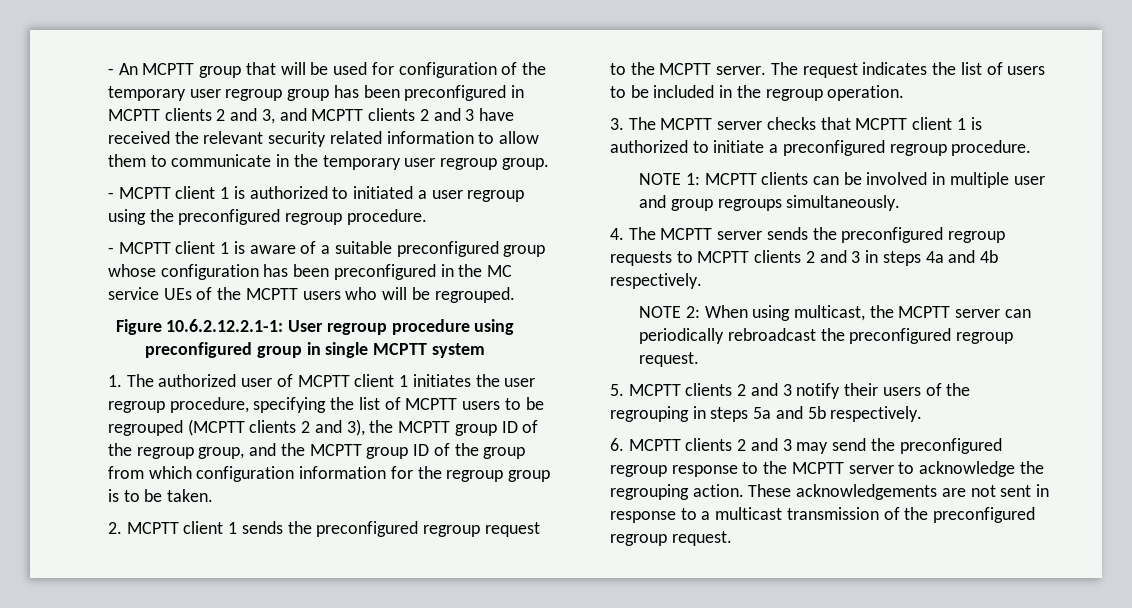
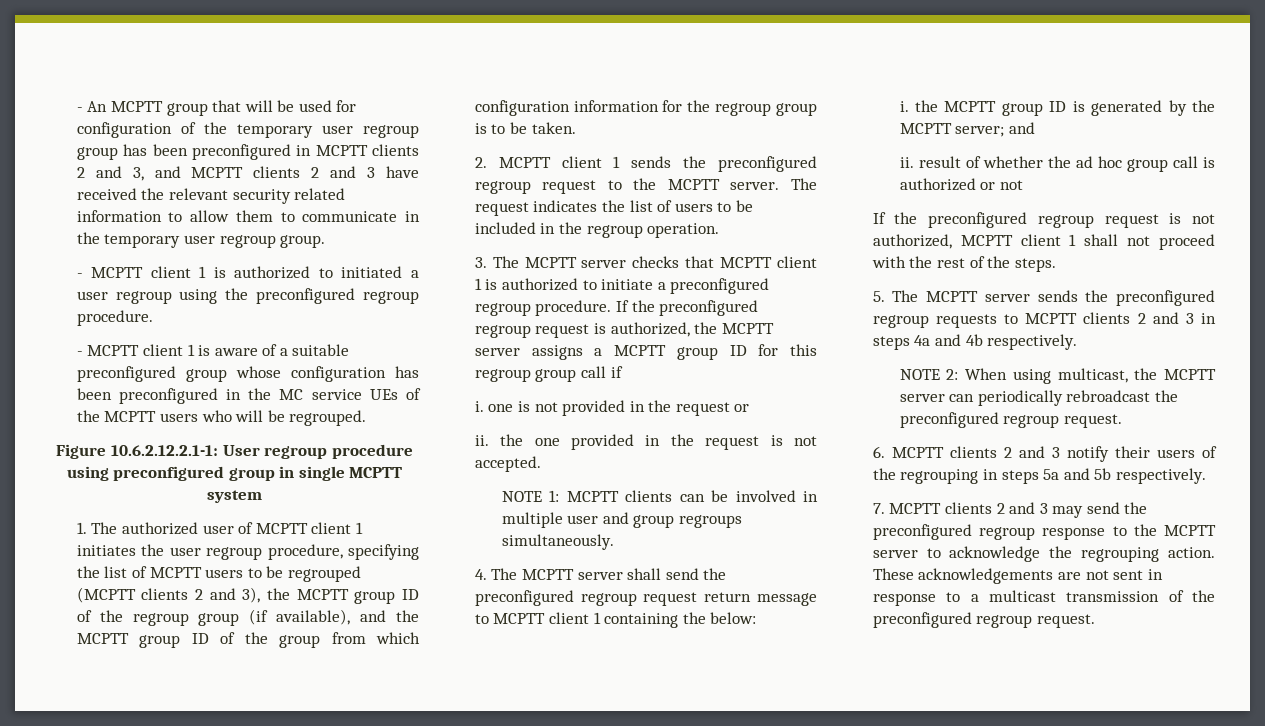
[198,447,245,459] group, -> [198,609,351,626] group (if available),
(1032, 148) none -> [615,300,759,316] [474,322,774,338] [474,344,817,360] [474,366,623,382] [474,400,750,416] [474,434,817,450] [474,456,541,472] If the preconfigured regroup request is authorized, the MCPTT server assigns a MCPTT group ID for this regroup group call if // i. one is not provided in the request or // ii. the one provided in the request is not accepted.
(763, 235) none -> [627,568,727,580] [474,590,817,606] [474,612,757,628] [899,100,1215,116] [899,122,1035,137] [899,156,1215,172] [899,178,1023,191] [872,212,1215,228] [872,234,1215,250] [871,256,1056,272] [872,290,1030,302] shall send the preconfigured regroup request return message to MCPTT client 1 containing the below: // i. the MCPTT group ID is generated by the MCPTT server; and // ii. result of whether the ad hoc group call is authorized or not // If the preconfigured regroup request is not authorized, MCPTT client 1 shall not proceed with the rest of the steps. // 5. The MCPTT server
[610,384,625,396] 5. -> [872,446,885,458] 6.
[610,438,625,451] 6. -> [872,503,885,514] 7.

